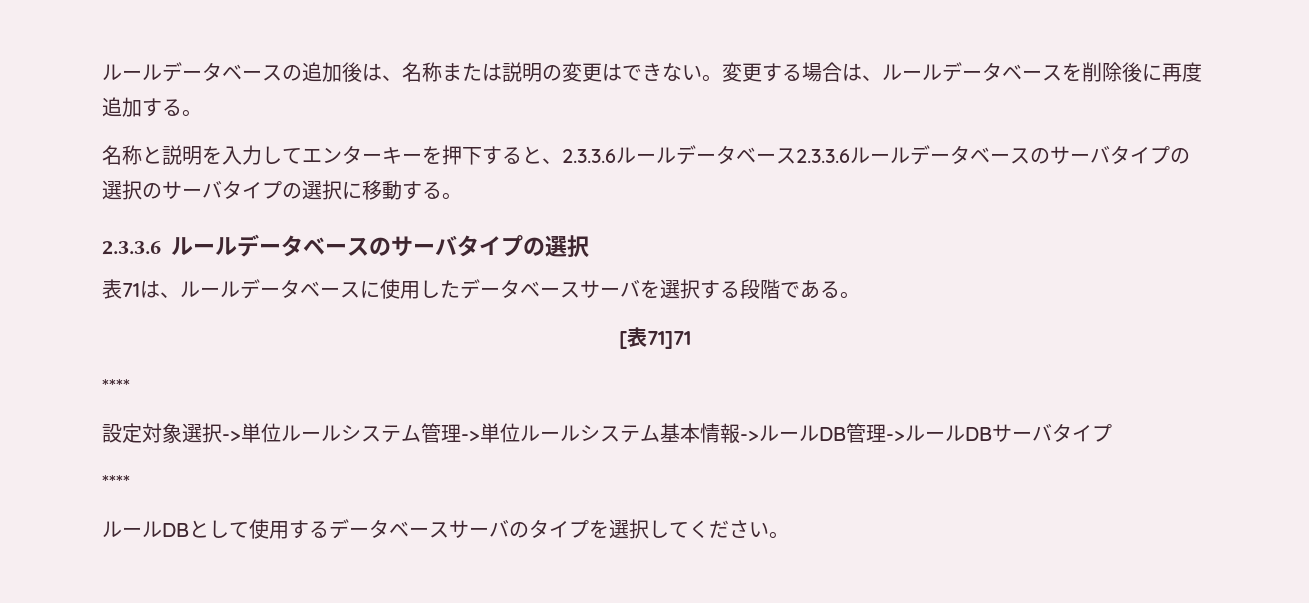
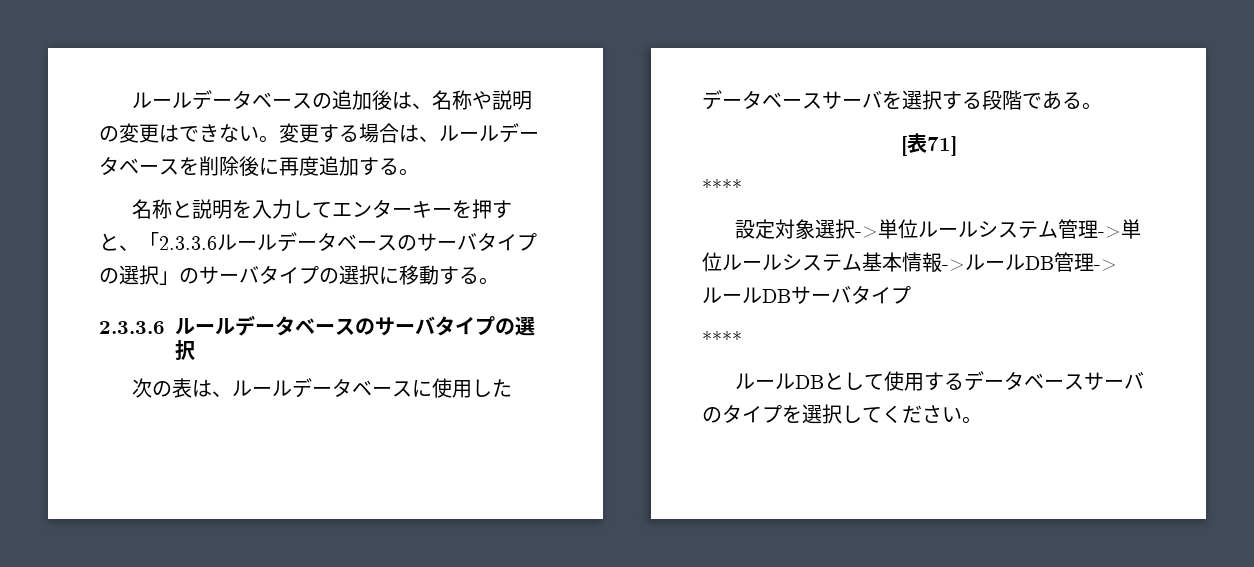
[442,63,502,81] または -> [472,91,493,110] や
[462,145,796,165] 下すると、2.3.3.6ルールデータベース -> [492,200,513,219] [99,232,159,251] すと、「
(142, 190) none -> [159,271,179,285] 」
[102,279,140,299] 表71 -> [132,378,193,398] 次の表
[646,331,691,349] 71]71 -> [926,136,957,156] 71]

